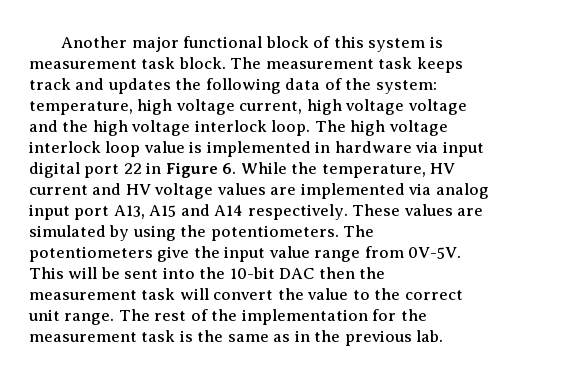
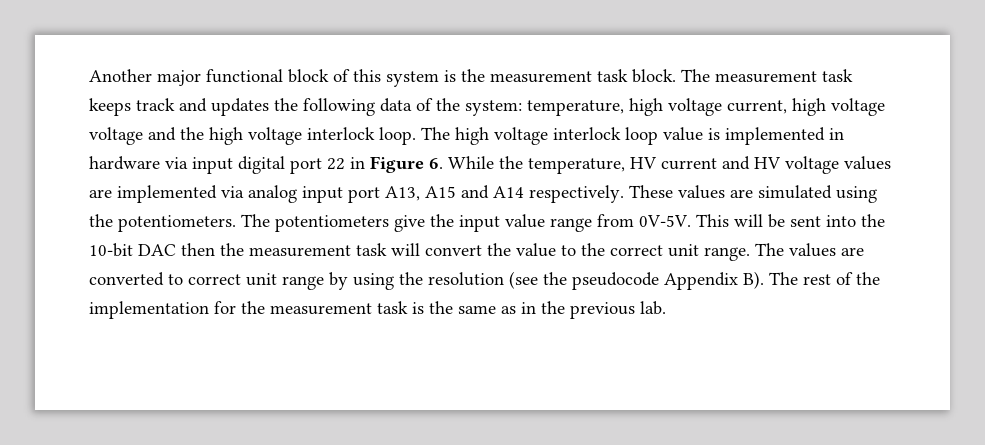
(443, 42) none -> [461,69,485,82] the
[109,225,130,241] by -> (832, 192) none
(150, 315) none -> [789,243,864,257] [89,271,798,290] values are converted to correct unit range by using the resolution (see the pseudocode Appendix B). The

